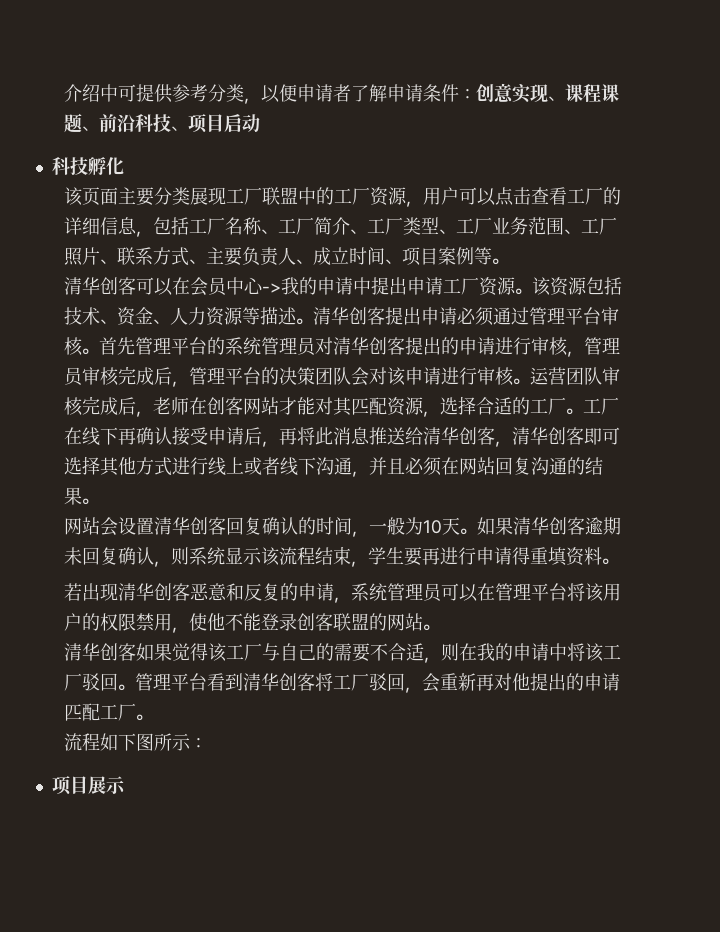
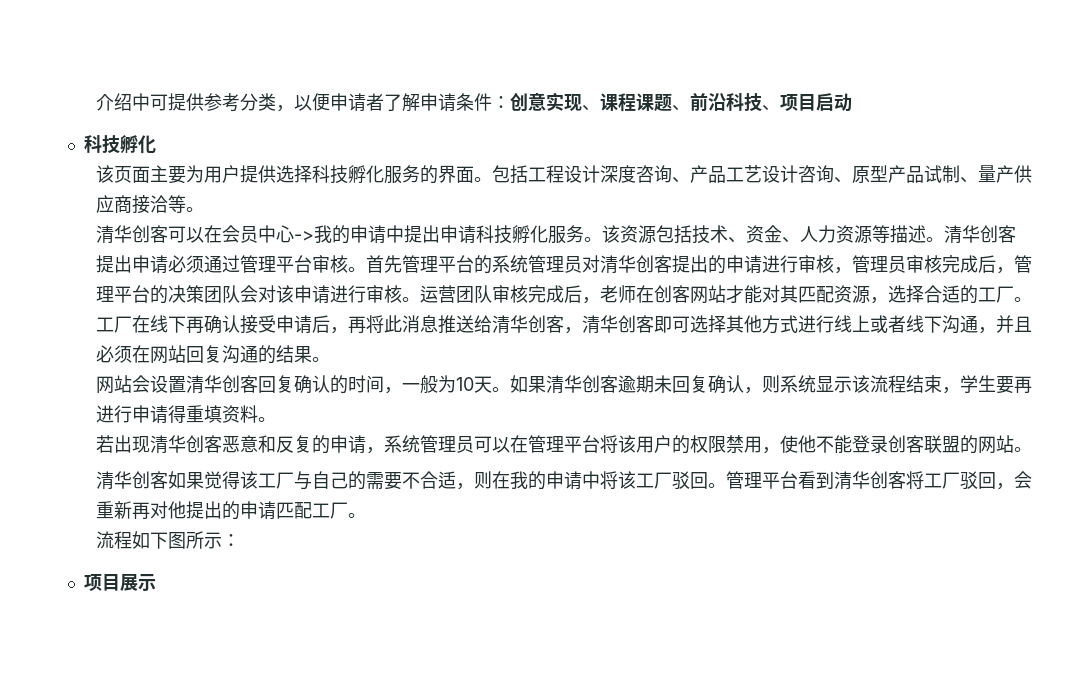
[153,187,621,207] [63,217,617,237] [63,247,474,266] 分类展现工厂联盟中的工厂资源，用户可以点击查看工厂的详细信息，包括工厂名称、工厂简介、工厂类型、工厂业务范围、工厂照片、联系方式、主要负责人、成立时间、项目案例 -> [186,165,1033,184] [96,195,169,214] 为用户提供选择科技孵化服务的界面。包括工程设计深度咨询、产品工艺设计咨询、原型产品试制、量产供应商接洽
[442,277,516,296] 工厂资源 -> [476,225,585,244] 科技孵化服务

